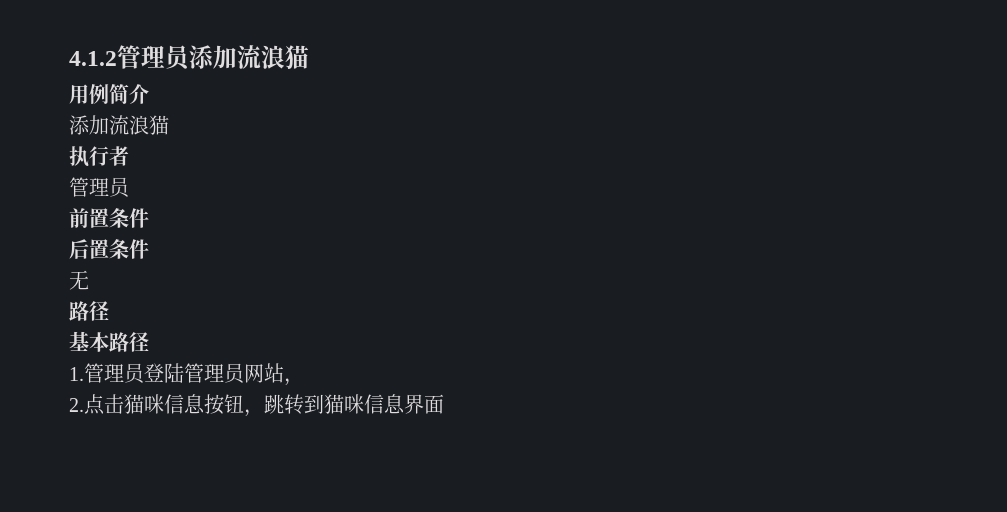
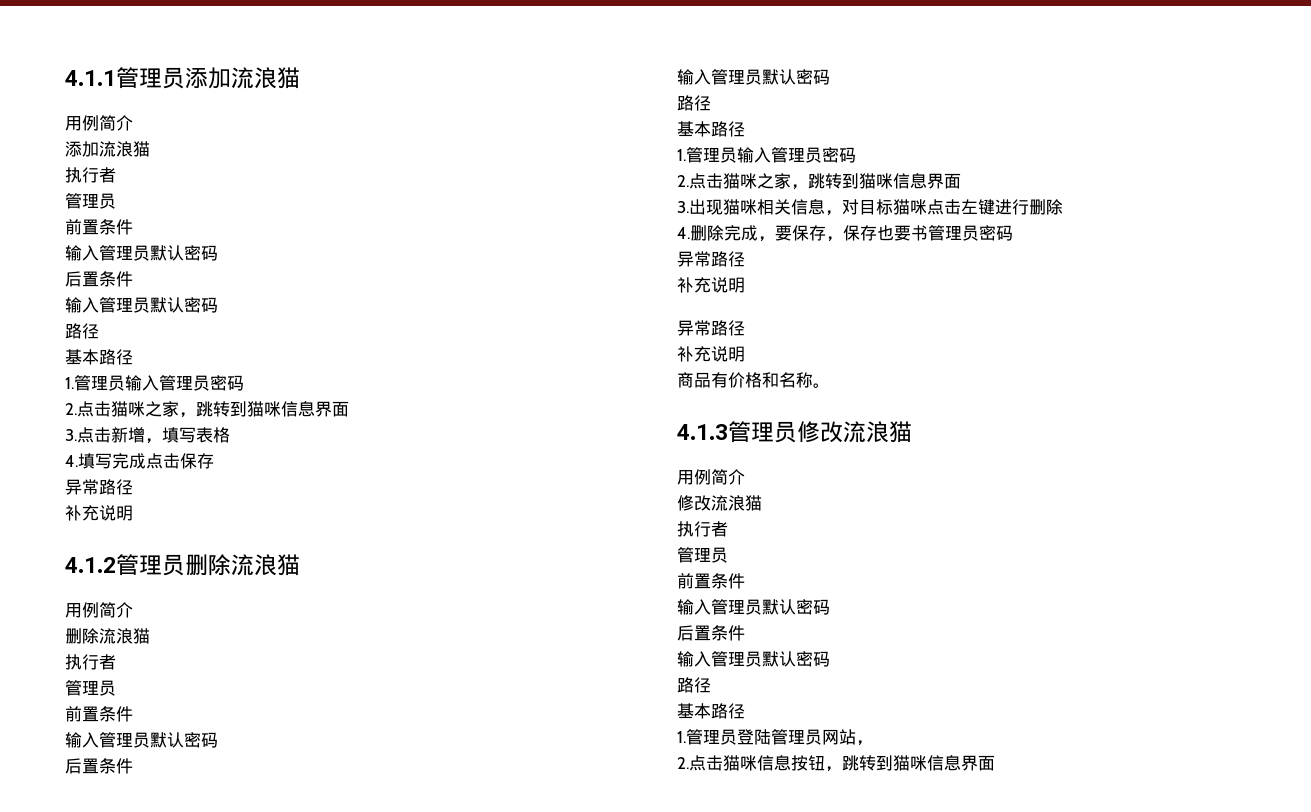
[69,51,117,66] 4.1.2 -> [65,70,116,86] 4.1.1
[69,239,149,259] [69,270,89,290] 后置条件 // 无 -> [65,245,218,261] [65,271,133,287] [65,297,218,313] [65,323,99,339] [65,349,133,365] [65,375,244,391] [65,401,349,418] [65,427,230,444] [65,453,214,469] [65,479,133,495] [65,505,133,521] [65,554,300,576] [65,602,133,618] [65,628,150,644] [65,654,116,670] [65,680,116,696] [65,706,133,722] [65,732,218,748] [65,758,133,774] [677,69,830,85] [677,95,711,111] [677,121,745,137] [677,147,856,163] [677,173,961,190] [677,199,1063,216] [677,225,1013,242] [677,251,745,267] [677,277,745,293] [677,320,745,336] [677,346,745,362] [677,372,830,388] [677,421,912,443] [677,469,745,485] [677,495,762,511] [677,521,728,537] [677,547,728,563] [677,573,745,589] [677,599,830,615] [677,625,745,641] [677,651,830,667] 输入管理员默认密码 // 后置条件 // 输入管理员默认密码 // 路径 // 基本路径 // 1.管理员输入管理员密码 // 2.点击猫咪之家，跳转到猫咪信息界面 // 3.点击新增，填写表格 // 4.填写完成点击保存 // 异常路径 // 补充说明 // 4.1.2管理员删除流浪猫 // 用例简介 // 删除流浪猫 // 执行者 // 管理员 // 前置条件 // 输入管理员默认密码 // 后置条件 // 输入管理员默认密码 // 路径 // 基本路径 // 1.管理员输入管理员密码 // 2.点击猫咪之家，跳转到猫咪信息界面 // 3.出现猫咪相关信息，对目标猫咪点击左键进行删除 // 4.删除完成，要保存，保存也要书管理员密码 // 异常路径 // 补充说明 // 异常路径 // 补充说明 // 商品有价格和名称。 // 4.1.3管理员修改流浪猫 // 用例简介 // 修改流浪猫 // 执行者 // 管理员 // 前置条件 // 输入管理员默认密码 // 后置条件 // 输入管理员默认密码

